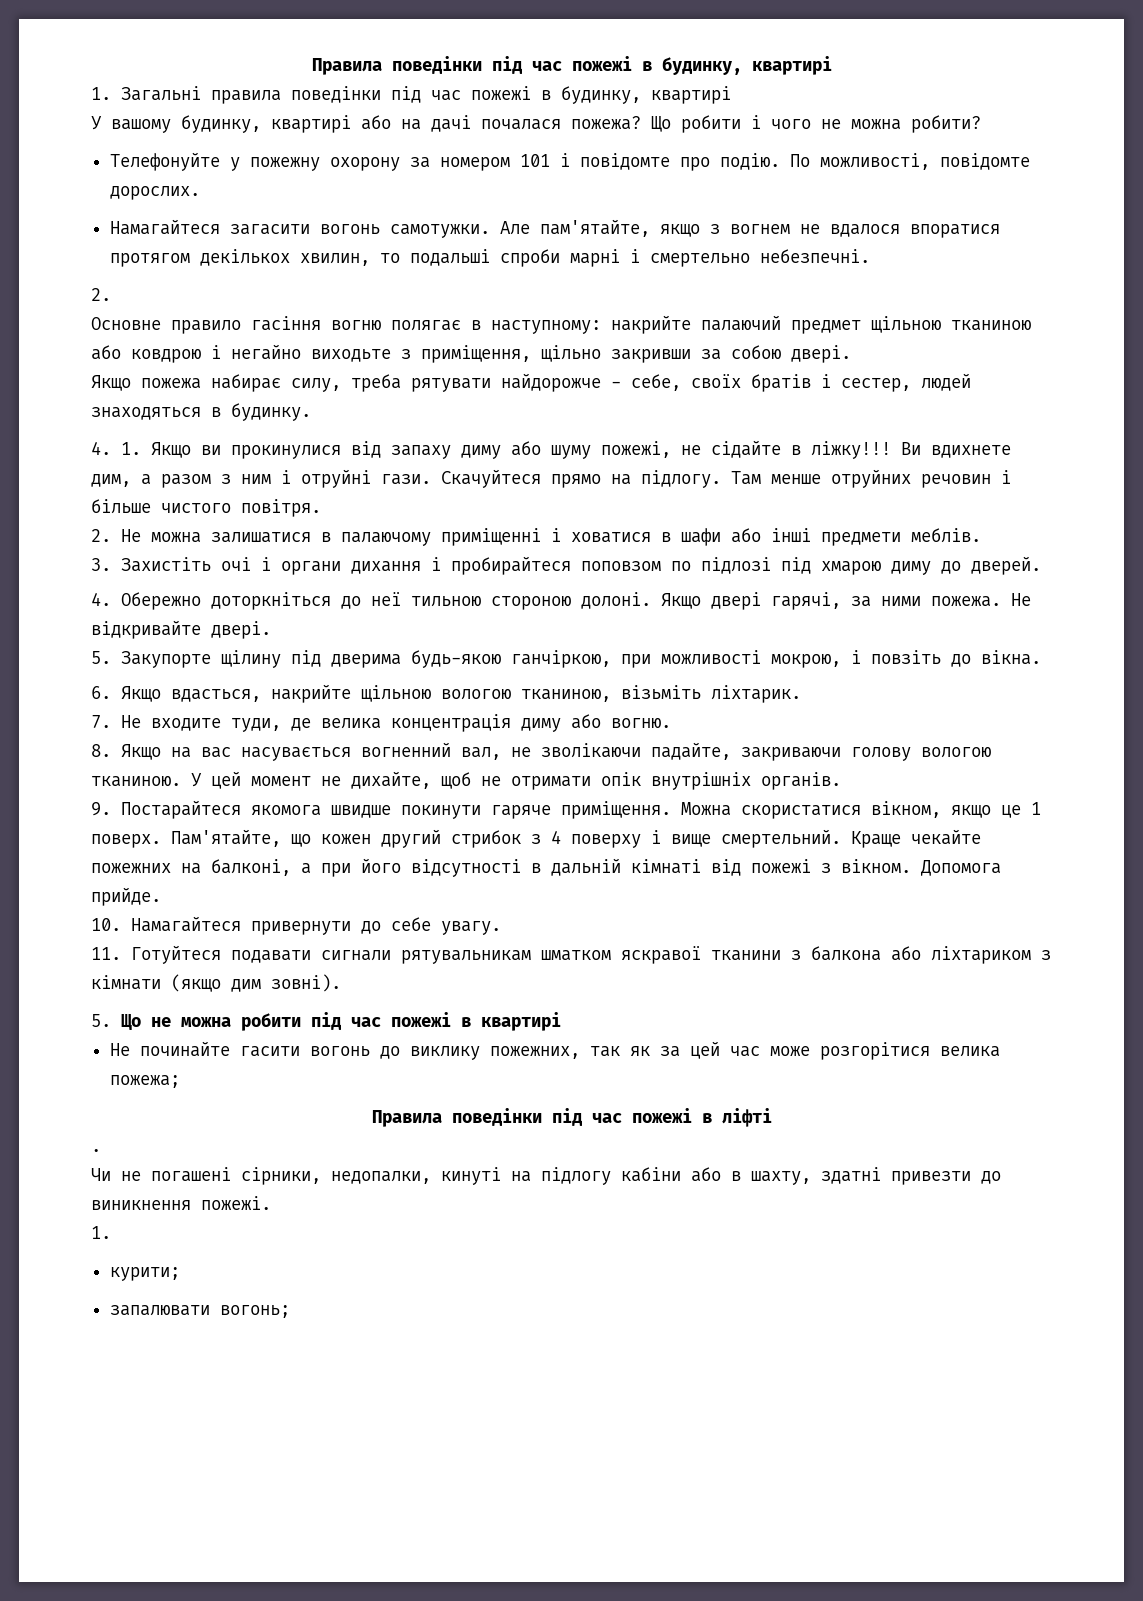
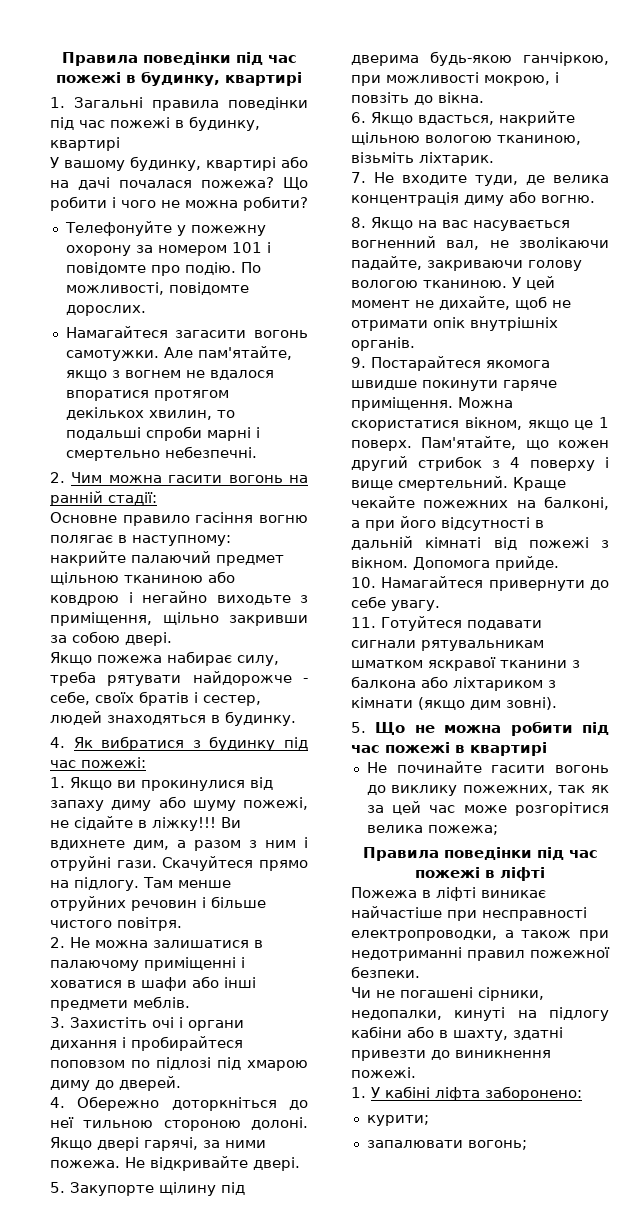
(111, 294) none -> [71,472,308,483] [50,491,157,506] Чим можна гасити вогонь на ранній стадії:
(111, 448) none -> [73,736,308,751] [50,757,146,768] Як вибратися з будинку під час пожежі: //
[91,1149,101,1152] . -> [351,887,546,901] [351,906,587,921] [351,930,609,941] [351,947,610,961] [351,966,420,978] Пожежа в ліфті виникає найчастіше при несправності електропроводки, а також при недотриманні правил пожежної безпеки.
(111, 1232) none -> [371,1086,582,1101] У кабіні ліфта заборонено:

